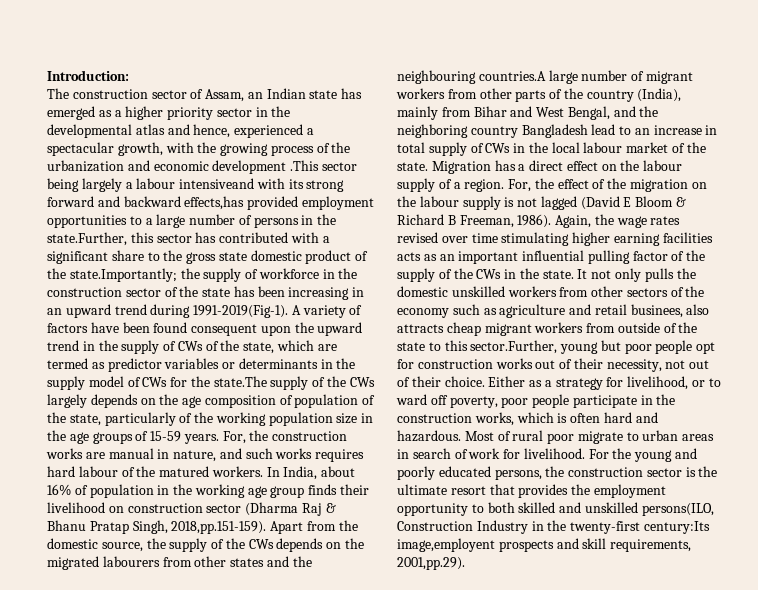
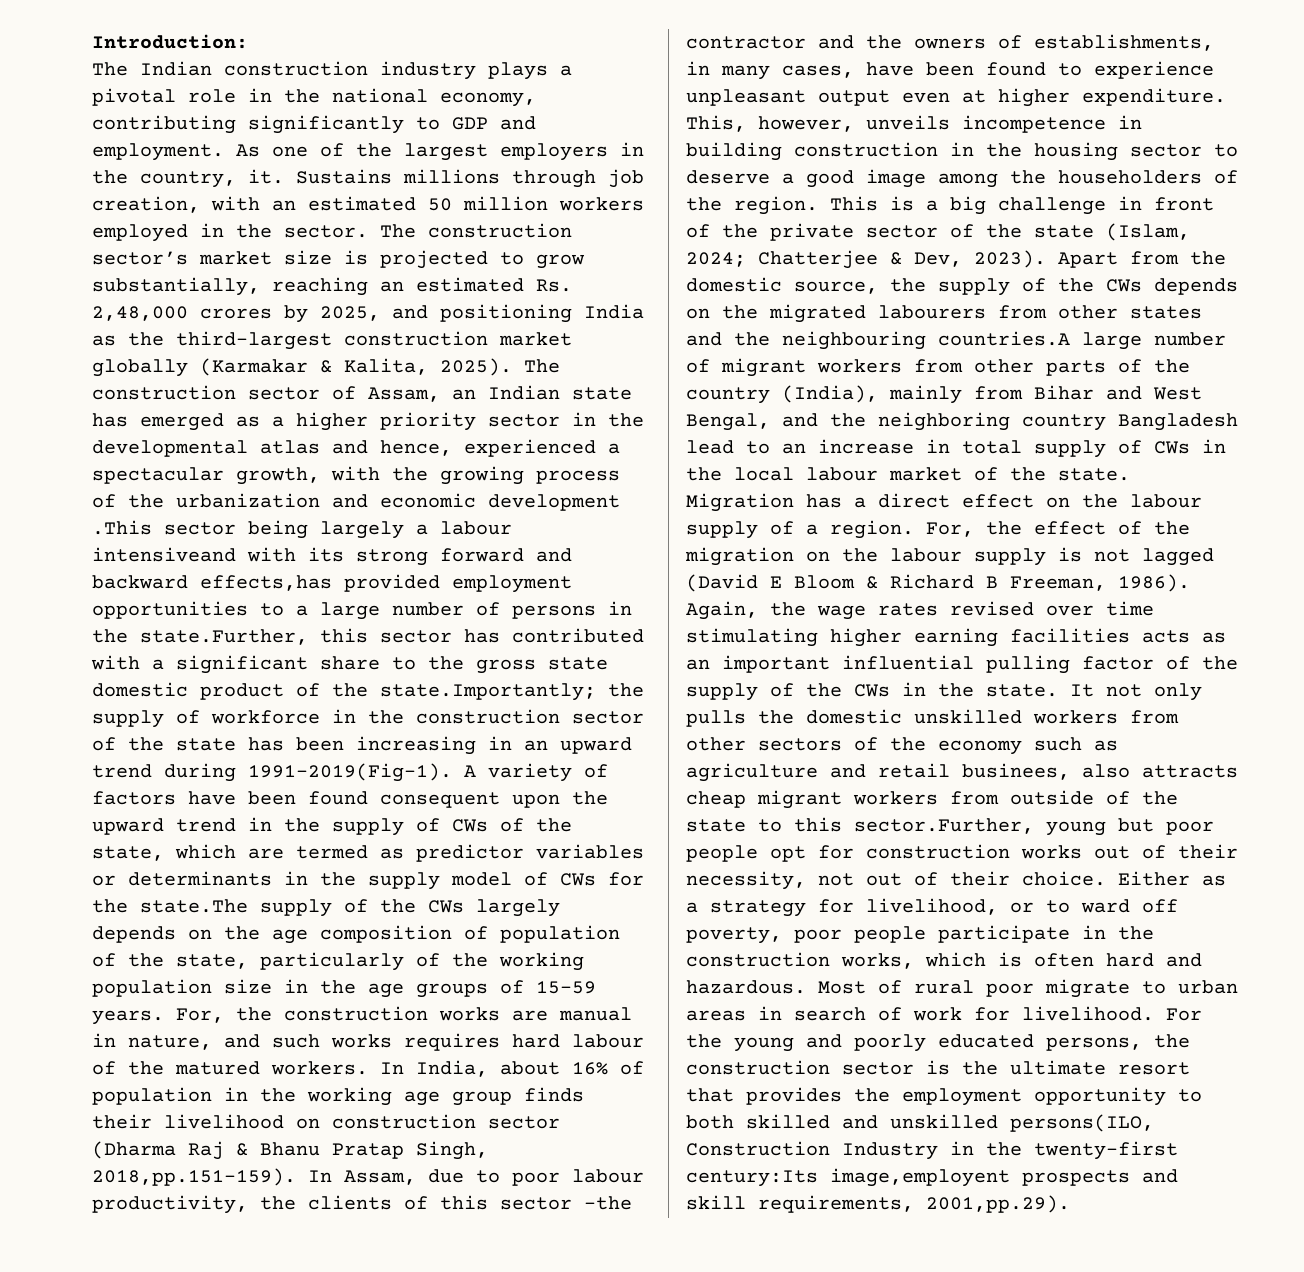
(69, 93) none -> [140,61,572,80] [92,88,536,107] [92,115,536,134] [92,142,644,161] [92,169,644,188] [92,196,644,213] [92,223,572,242] [92,250,585,269] [92,277,572,296] [92,304,644,323] [92,331,572,350] [92,358,560,377] Indian construction industry plays a pivotal role in the national economy, contributing significantly to GDP and employment. As one of the largest employers in the country, it. Sustains millions through job creation, with an estimated 50 million workers employed in the sector. The construction sector’s market size is projected to grow substantially, reaching an estimated Rs. 2,48,000 crores by 2025, and positioning India as the third-largest construction market globally (Karmakar & Kalita, 2025). The
(267, 527) none -> [308,1169,644,1186] [92,1195,632,1214] [686,34,1214,51] [686,61,1214,80] [686,88,1226,107] [686,115,1142,133] [686,142,1238,161] [686,169,1238,188] [686,196,1214,215] [686,223,1190,241] [686,250,1046,269] In Assam, due to poor labour productivity, the clients of this sector -the contractor and the owners of establishments, in many cases, have been found to experience unpleasant output even at higher expenditure. This, however, unveils incompetence in building construction in the housing sector to deserve a good image among the householders of the region. This is a big challenge in front of the private sector of the state (Islam, 2024; Chatterjee & Dev, 2023).

